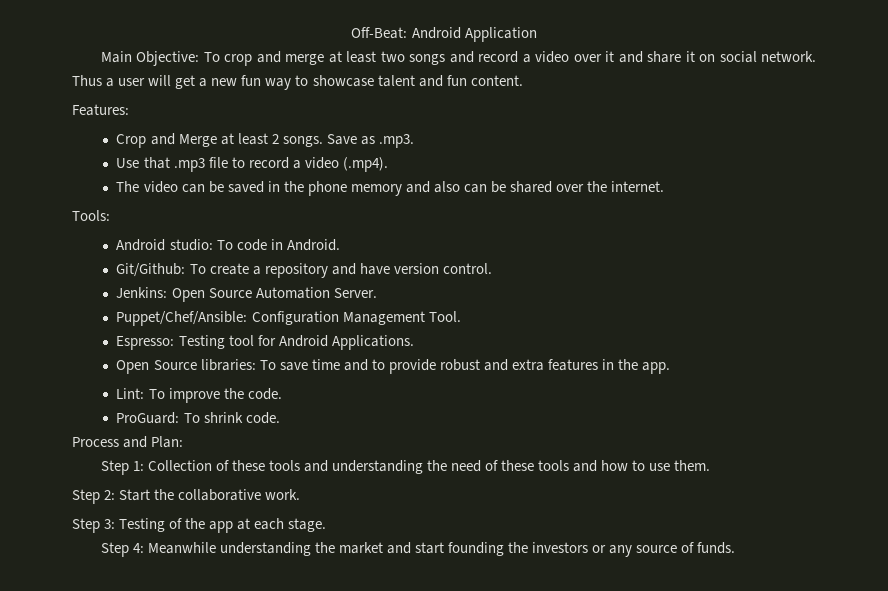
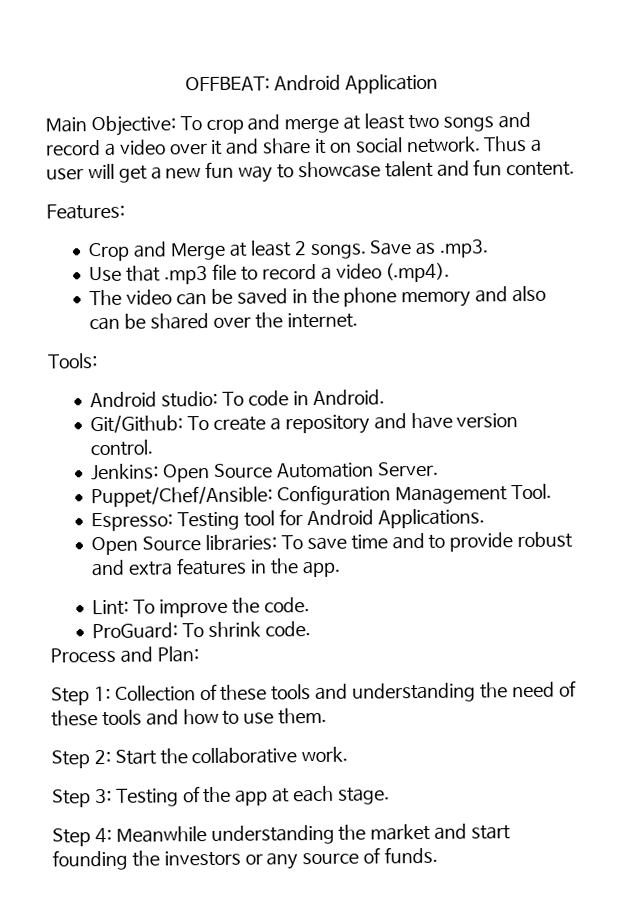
[351,27,408,39] Off-Beat: -> [185,76,271,92] OFFBEAT:

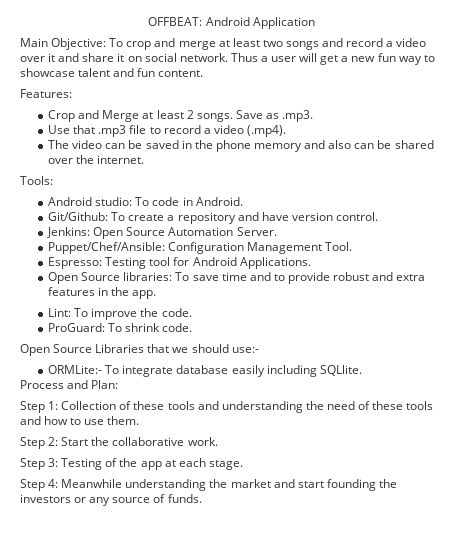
(312, 629) none -> [20,344,259,356] [48,365,362,377] // Open Source Libraries that we should use:- // ORMLite:- To integrate database easily including SQLlite.

